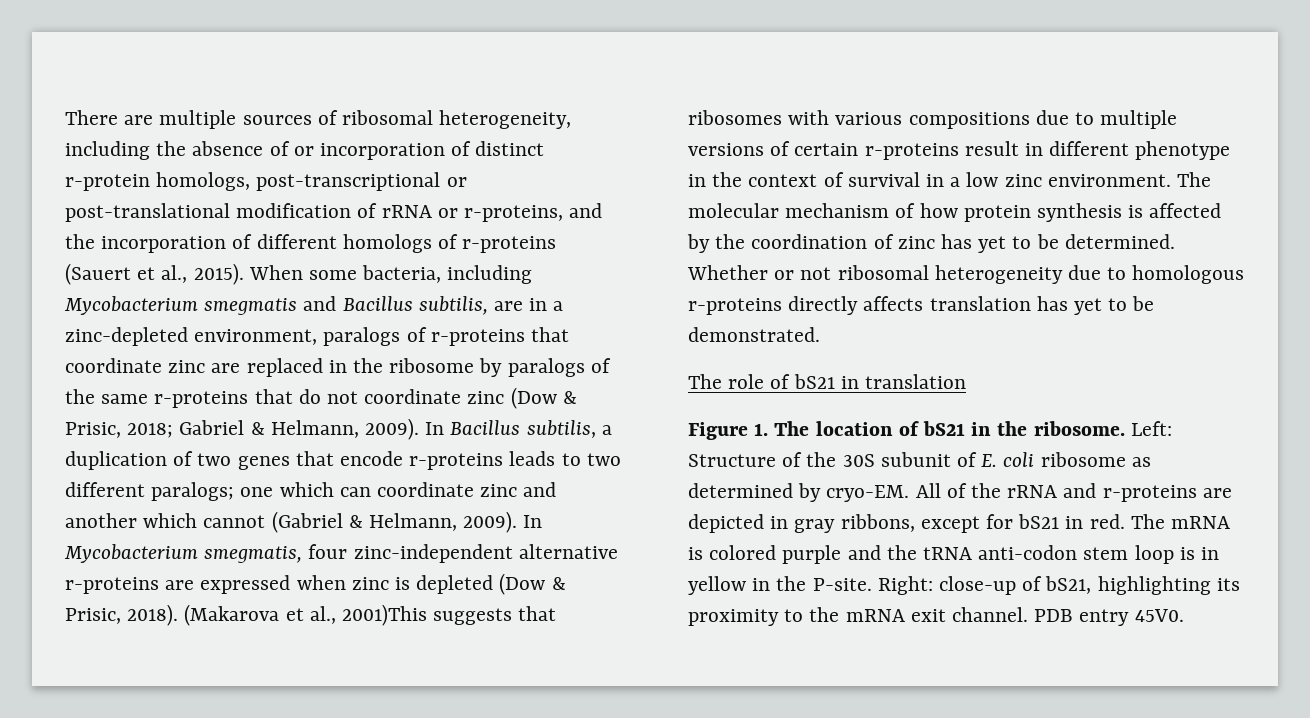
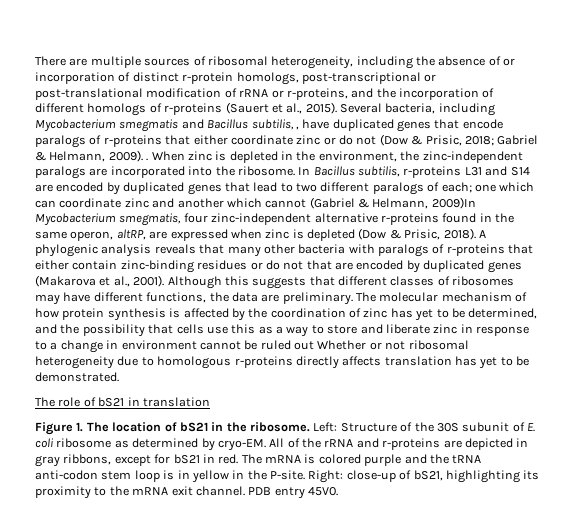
[248,265,358,280] When some -> [340,103,382,113] Several
[494,298,564,311] [65,327,570,346] [65,358,611,377] [65,389,505,408] are in a zinc-depleted environment, paralogs of r-proteins that coordinate zinc are replaced in the ribosome by paralogs of the same r-proteins that do not coordinate zinc -> [295,119,503,132] [35,135,377,148] , have duplicated genes that encode paralogs of r-proteins that either coordinate zinc or do not
[425,420,612,438] [65,451,621,470] [65,482,235,501] In Bacillus subtilis, a duplication of two genes that encode r-proteins leads to two different paralogs; -> [146,151,523,163] [35,166,530,179] [35,182,472,195] . When zinc is depleted in the environment, the zinc-independent paralogs are incorporated into the ribosome. In Bacillus subtilis, r-proteins L31 and S14 are encoded by duplicated genes that lead to two different paralogs of each;
[463,511,543,533] 2009). In -> [431,197,476,209] 2009)In
(159, 585) none -> [442,213,514,223] [35,229,146,241] found in the same operon, altRP,
[184,604,557,626] [688,110,1178,129] [688,141,1231,160] [688,172,1171,187] (Makarova et al., 2001)This suggests that ribosomes with various compositions due to multiple versions of certain r-proteins result in different phenotype in the context of survival in a low zinc environment. -> [478,230,486,238] [35,244,534,257] [35,260,522,273] [35,275,515,289] [35,292,353,305] A phylogenic analysis reveals that many other bacteria with paralogs of r-proteins that either contain zinc-binding residues or do not that are encoded by duplicated genes (Makarova et al., 2001). Although this suggests that different classes of ribosomes may have different functions, the data are preliminary.
[1064,234,1175,249] determined. -> [468,308,538,319] [35,324,529,337] [35,340,314,353] determined, and the possibility that cells use this as a way to store and liberate zinc in response to a change in environment cannot be ruled out

